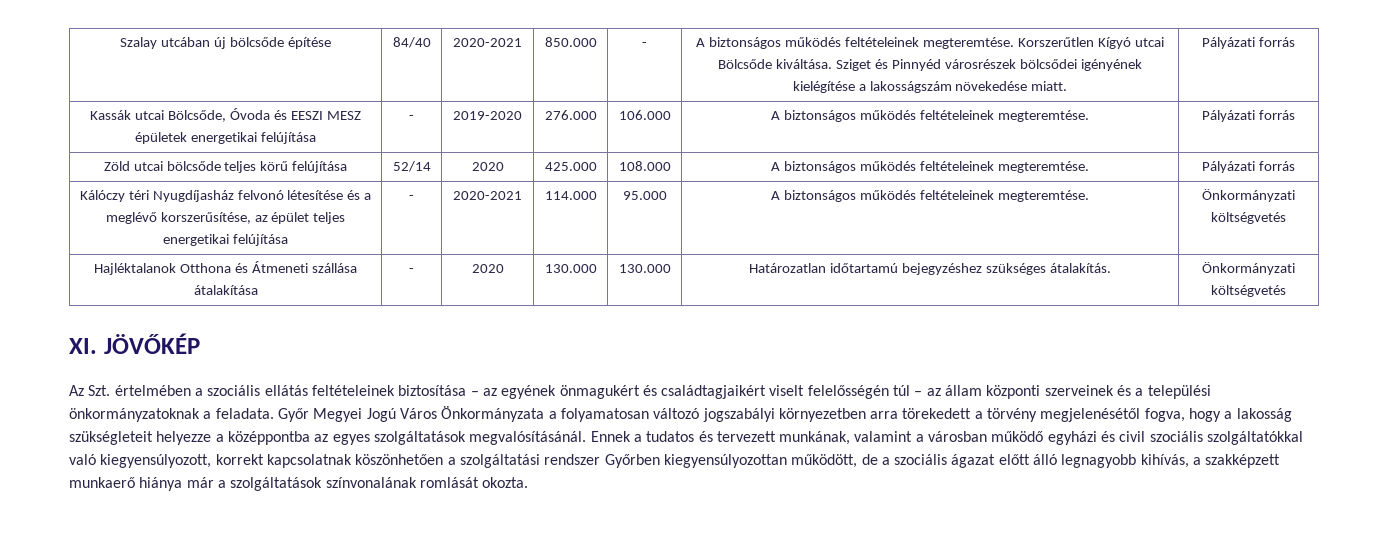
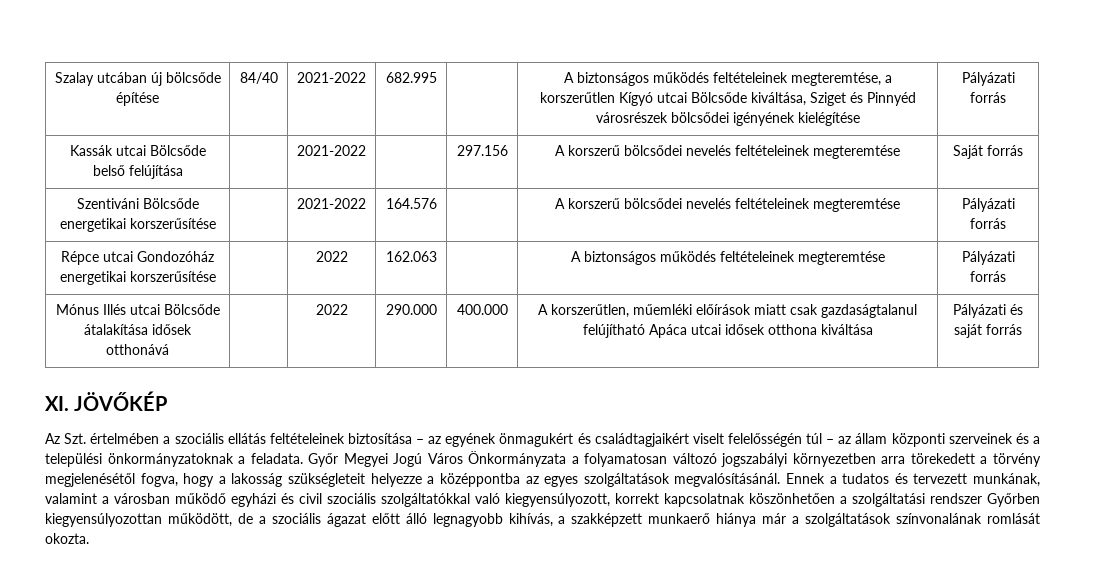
[453,38,522,47] [544,37,597,47] [642,42,647,47] [696,37,1094,49] 2020-2021 | 850.000 | - | A biztonságos működés feltételeinek megteremtése. Korszerűtlen -> [297,72,366,83] [385,72,437,83] [563,72,892,86] [539,92,615,103] 2021-2022 | 682.995 | | A biztonságos működés feltételeinek megteremtése, a korszerűtlen
[776,59,833,69] kiváltása. -> [750,92,806,106] kiváltása,
[858,81,1068,93] a lakosságszám növekedése miatt. -> (860, 119) none
[168,108,361,122] [135,132,316,144] [409,115,414,120] [453,111,522,120] [544,110,597,120] [618,110,671,120] [771,110,1089,122] [1202,110,1295,122] [103,161,348,173] [392,161,431,172] [471,162,504,171] [544,162,597,171] [618,161,671,171] [771,161,1089,173] [1202,161,1295,173] [79,190,372,202] [105,212,346,224] [163,234,288,246] [409,195,414,200] [453,191,522,200] [544,191,597,200] [622,191,667,200] [771,190,1089,202] [1202,189,1295,202] [1211,212,1286,224] [94,261,357,275] [193,285,258,295] [409,268,414,273] [471,264,504,273] [544,264,597,273] [618,264,671,273] [749,263,1111,275] [1202,262,1295,275] [1211,285,1286,297] Bölcsőde, Óvoda és EESZI MESZ épületek energetikai felújítása | - | 2019-2020 | 276.000 | 106.000 | A biztonságos működés feltételeinek megteremtése. | Pályázati forrás // Zöld utcai bölcsőde teljes körű felújítása | 52/14 | 2020 | 425.000 | 108.000 | A biztonságos működés feltételeinek megteremtése. | Pályázati forrás // Kálóczy téri Nyugdíjasház felvonó létesítése és a meglévő korszerűsítése, az épület teljes energetikai felújítása | - | 2020-2021 | 114.000 | 95.000 | A biztonságos működés feltételeinek megteremtése. | Önkormányzati költségvetés // Hajléktalanok Otthona és Átmeneti szállása átalakítása | - | 2020 | 130.000 | 130.000 | Határozatlan időtartamú bejegyzéshez szükséges átalakítás. | Önkormányzati költségvetés -> [149,145,206,156] [92,165,183,179] [297,145,366,156] [456,145,508,156] [555,145,900,159] [953,145,1023,159] [76,198,199,209] [59,218,216,232] [297,198,366,209] [385,198,437,209] [555,198,900,212] [961,198,1015,212] [970,218,1006,229] [61,251,214,265] [59,271,216,285] [315,251,348,262] [385,251,437,262] [570,251,885,265] [961,251,1015,265] [970,271,1006,282] [55,304,220,315] [84,324,192,335] [106,344,169,355] [315,304,348,315] [385,304,437,315] [456,304,508,315] [538,304,917,318] [582,324,873,338] [953,304,1023,318] [954,324,1022,338] Bölcsőde belső felújítása | | 2021-2022 | | 297.156 | A korszerű bölcsődei nevelés feltételeinek megteremtése | Saját forrás // Szentiváni Bölcsőde energetikai korszerűsítése | | 2021-2022 | 164.576 | | A korszerű bölcsődei nevelés feltételeinek megteremtése | Pályázati forrás // Répce utcai Gondozóház energetikai korszerűsítése | | 2022 | 162.063 | | A biztonságos működés feltételeinek megteremtése | Pályázati forrás // Mónus Illés utcai Bölcsőde átalakítása idősek otthonává | | 2022 | 290.000 | 400.000 | A korszerűtlen, műemléki előírások miatt csak gazdaságtalanul felújítható Apáca utcai idősek otthona kiváltása | Pályázati és saját forrás

